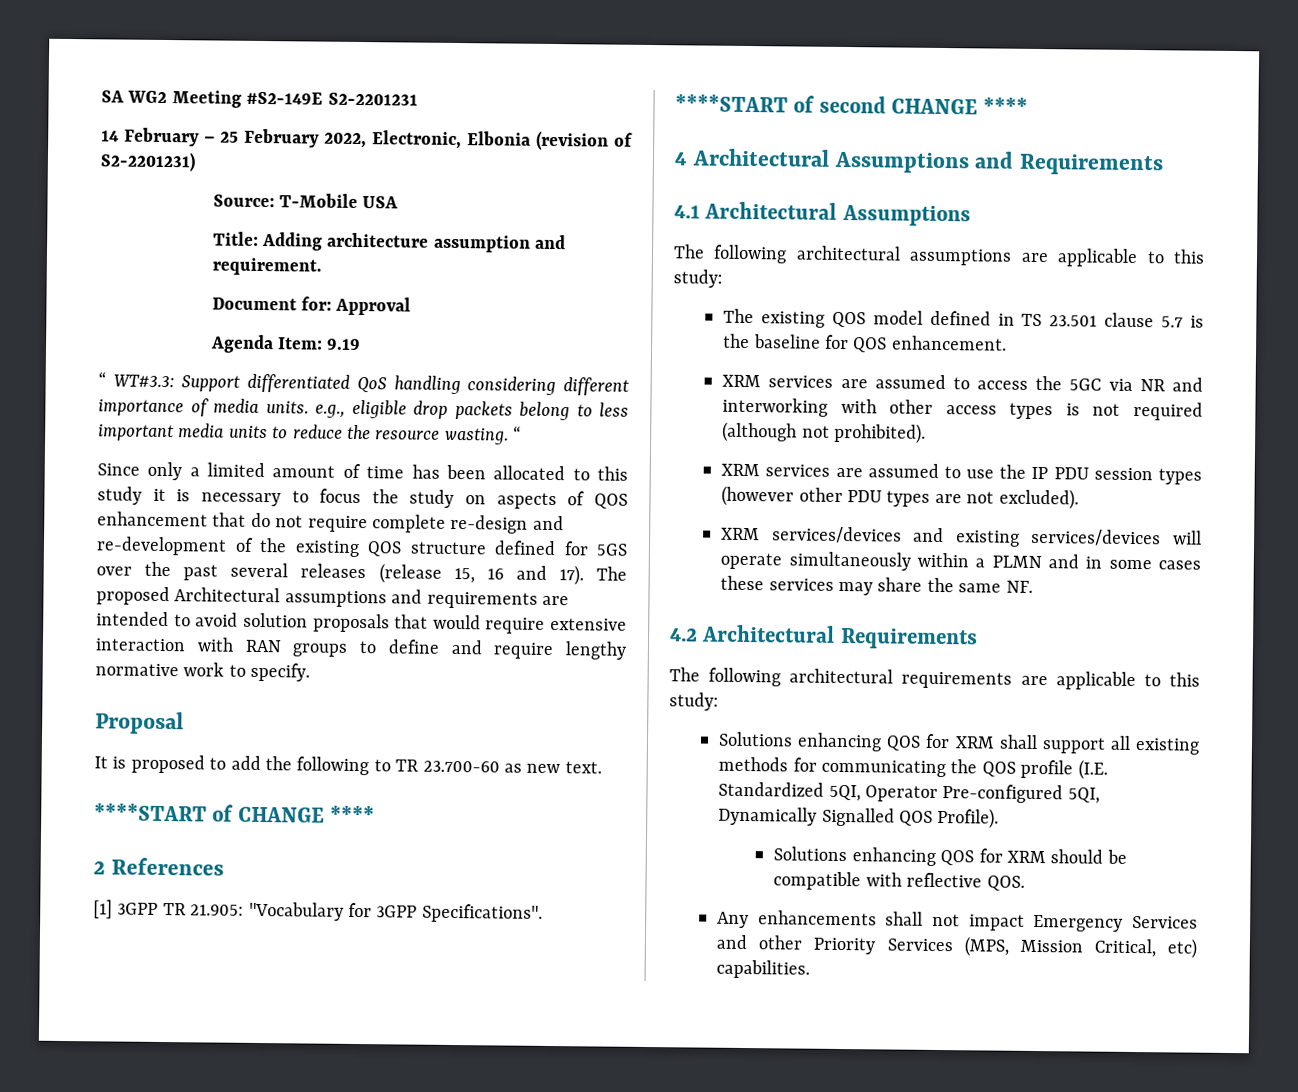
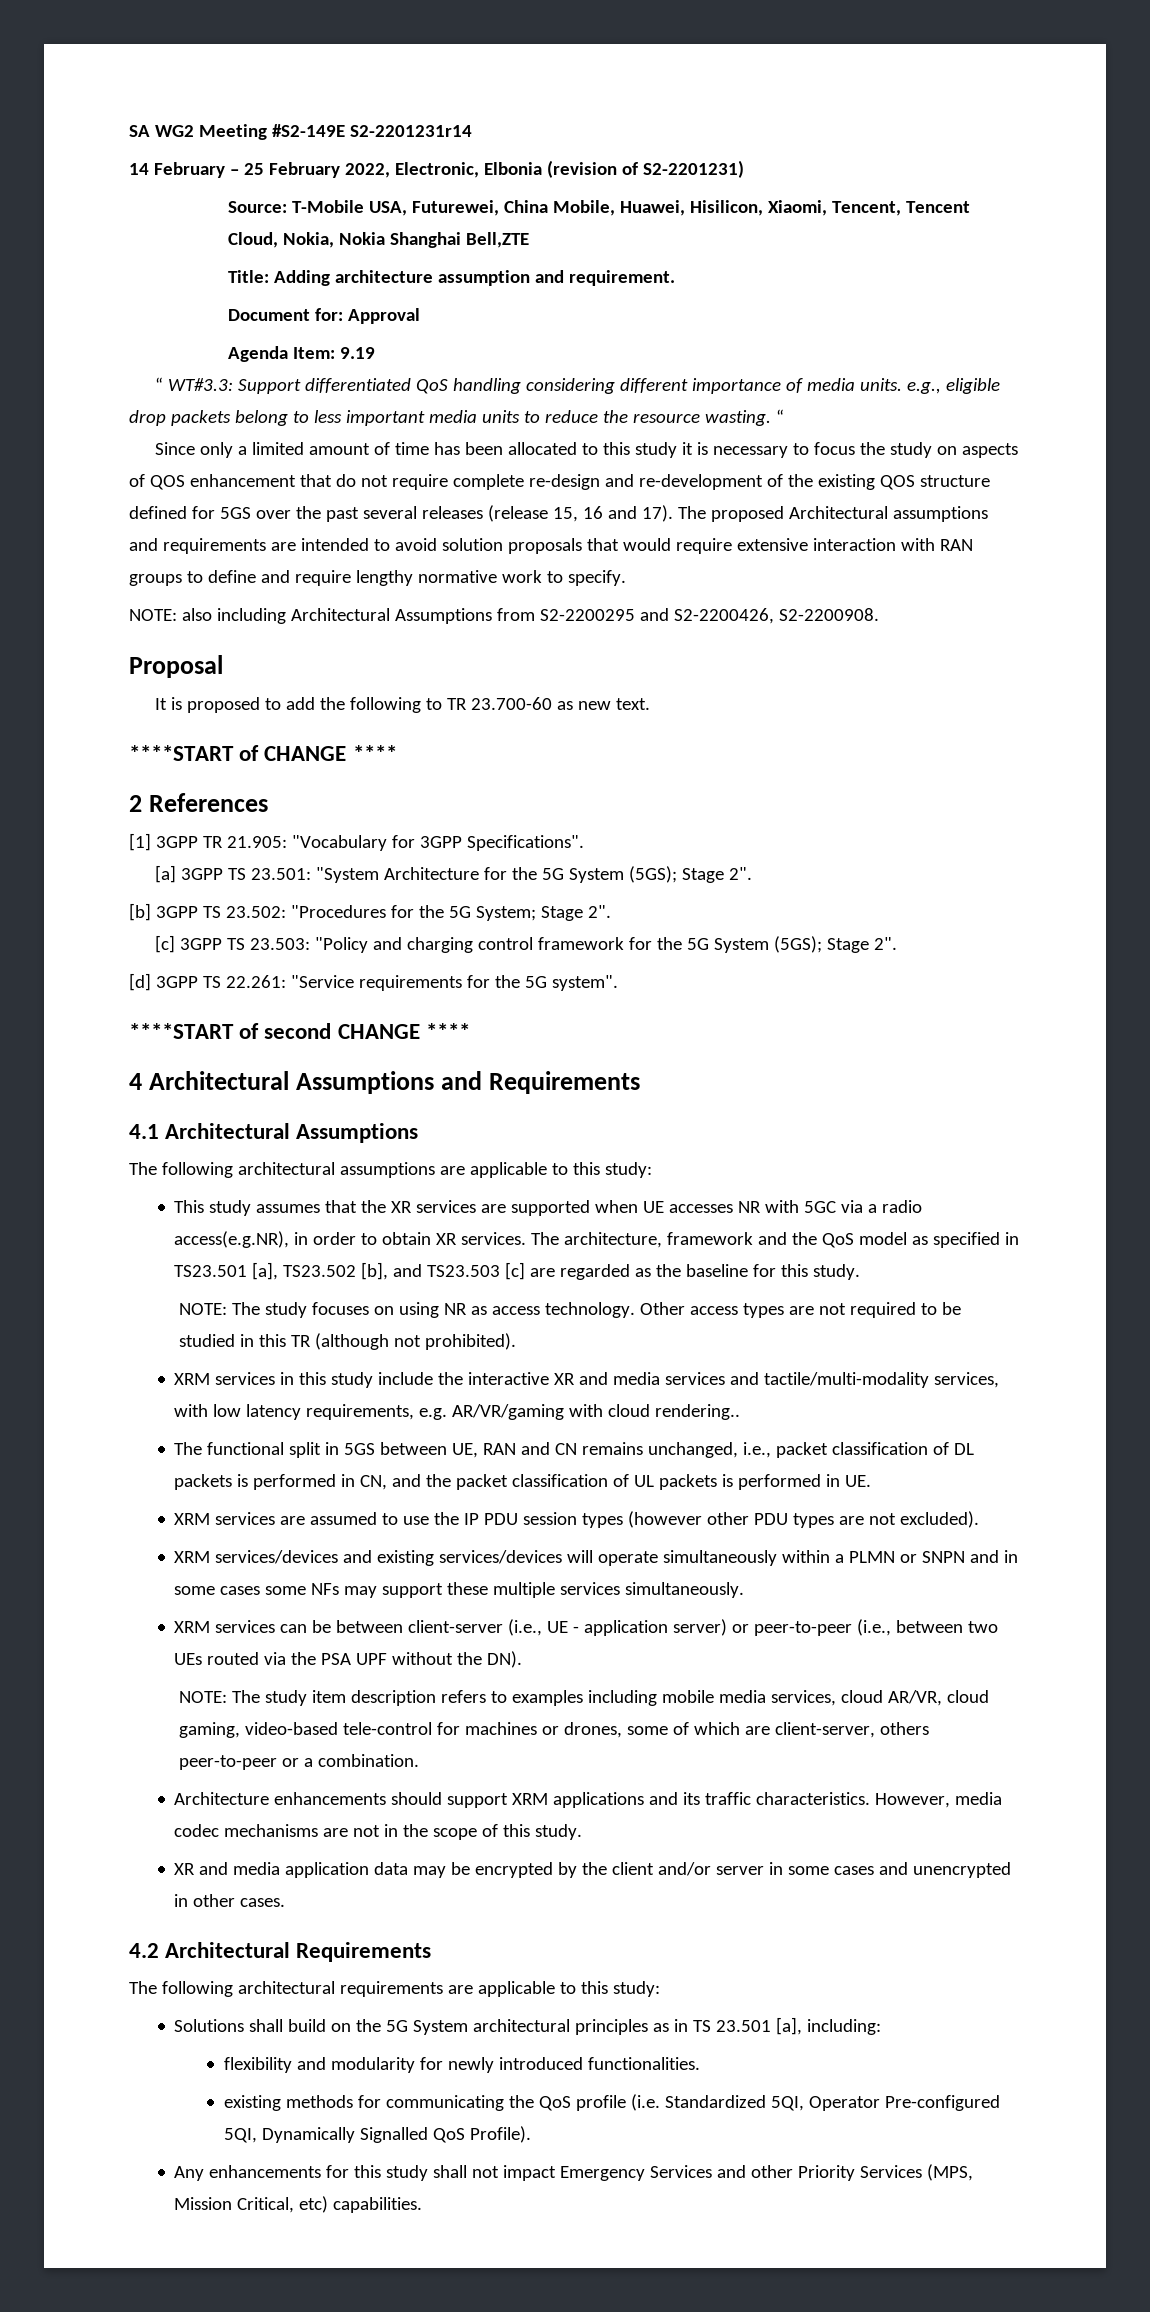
[327,92,418,106] S2-2201231 -> [349,125,472,137] S2-2201231r14
[362,196,399,209] USA -> [369,200,971,216] [228,232,530,248] USA, Futurewei, China Mobile, Huawei, Hisilicon, Xiaomi, Tencent, Tencent Cloud, Nokia, Nokia Shanghai Bell,ZTE
(311, 672) none -> [129,608,879,624] // NOTE: also including Architectural Assumptions from S2-2200295 and S2-2200426, S2-2200908.
(543, 913) none -> [154,865,752,883] [129,903,611,921] [154,935,897,953] [129,973,618,991] // [a] 3GPP TS 23.501: "System Architecture for the 5G System (5GS); Stage 2". // [b] 3GPP TS 23.502: "Procedures for the 5G System; Stage 2". // [c] 3GPP TS 23.503: "Policy and charging control framework for the 5G System (5GS); Stage 2". // [d] 3GPP TS 22.261: "Service requirements for the 5G system".
[723,308,1204,328] [723,333,1007,353] [722,374,1203,392] [722,397,1203,421] [722,421,926,444] The existing QOS model defined in TS 23.501 clause 5.7 is the baseline for QOS enhancement. // XRM services are assumed to access the 5GC via NR and interworking with other access types is not required (although not prohibited). -> [174,1200,923,1216] [174,1231,1020,1248] [174,1262,861,1280] [178,1302,961,1318] [178,1333,516,1350] [174,1372,1000,1388] [174,1404,741,1420] [174,1442,975,1458] [174,1474,872,1490] This study assumes that the XR services are supported when UE accesses NR with 5GC via a radio access(e.g.NR), in order to obtain XR services. The architecture, framework and the QoS model as specified in TS23.501 [a], TS23.502 [b], and TS23.503 [c] are regarded as the baseline for this study. // NOTE: The study focuses on using NR as access technology. Other access types are not required to be studied in this TR (although not prohibited). // XRM services in this study include the interactive XR and media services and tactile/multi-modality services, with low latency requirements, e.g. AR/VR/gaming with cloud rendering.. // The functional split in 5GS between UE, RAN and CN remains unchanged, i.e., packet classification of DL packets is performed in CN, and the packet classification of UL packets is performed in UE.
(1042, 562) none -> [900,1551,966,1563] or SNPN
[720,575,1033,596] these services may share the same NF. -> [265,1582,745,1598] [174,1619,999,1636] [174,1651,523,1668] [178,1690,989,1706] [178,1722,929,1738] [178,1754,419,1770] [174,1792,1003,1808] [174,1824,583,1840] [174,1862,1012,1878] [174,1894,286,1907] some NFs may support these multiple services simultaneously. // XRM services can be between client-server (i.e., UE - application server) or peer-to-peer (i.e., between two UEs routed via the PSA UPF without the DN). // NOTE: The study item description refers to examples including mobile media services, cloud AR/VR, cloud gaming, video-based tele-control for machines or drones, some of which are client-server, others peer-to-peer or a combination. // Architecture enhancements should support XRM applications and its traffic characteristics. However, media codec mechanisms are not in the scope of this study. // XR and media application data may be encrypted by the client and/or server in some cases and unencrypted in other cases.
[797,732,1131,754] enhancing QOS for XRM shall support all -> [249,2017,882,2035] [223,2057,700,2073] shall build on the 5G System architectural principles as in TS 23.501 [a], including: // flexibility and modularity for newly introduced functionalities. //
[981,759,1108,780] QOS profile (I.E. -> [538,2094,660,2111] QoS profile (i.e.
[898,810,933,826] QOS -> [432,2128,465,2143] QoS
[773,846,1127,866] [773,871,1025,891] // Solutions enhancing QOS for XRM should be compatible with reflective QOS. -> (531, 2134) none
(877, 918) none -> [326,2165,429,2181] for this study

